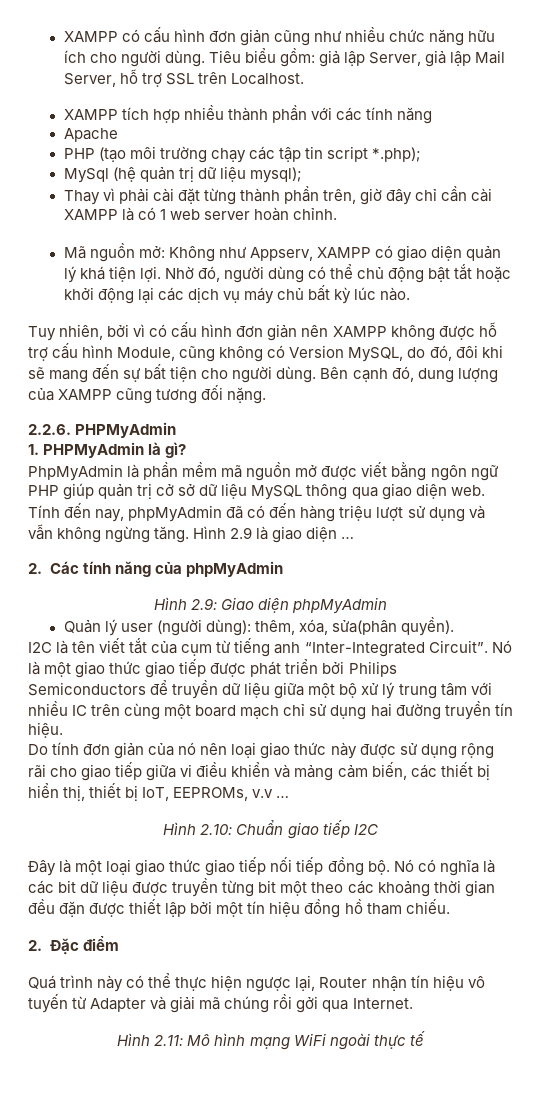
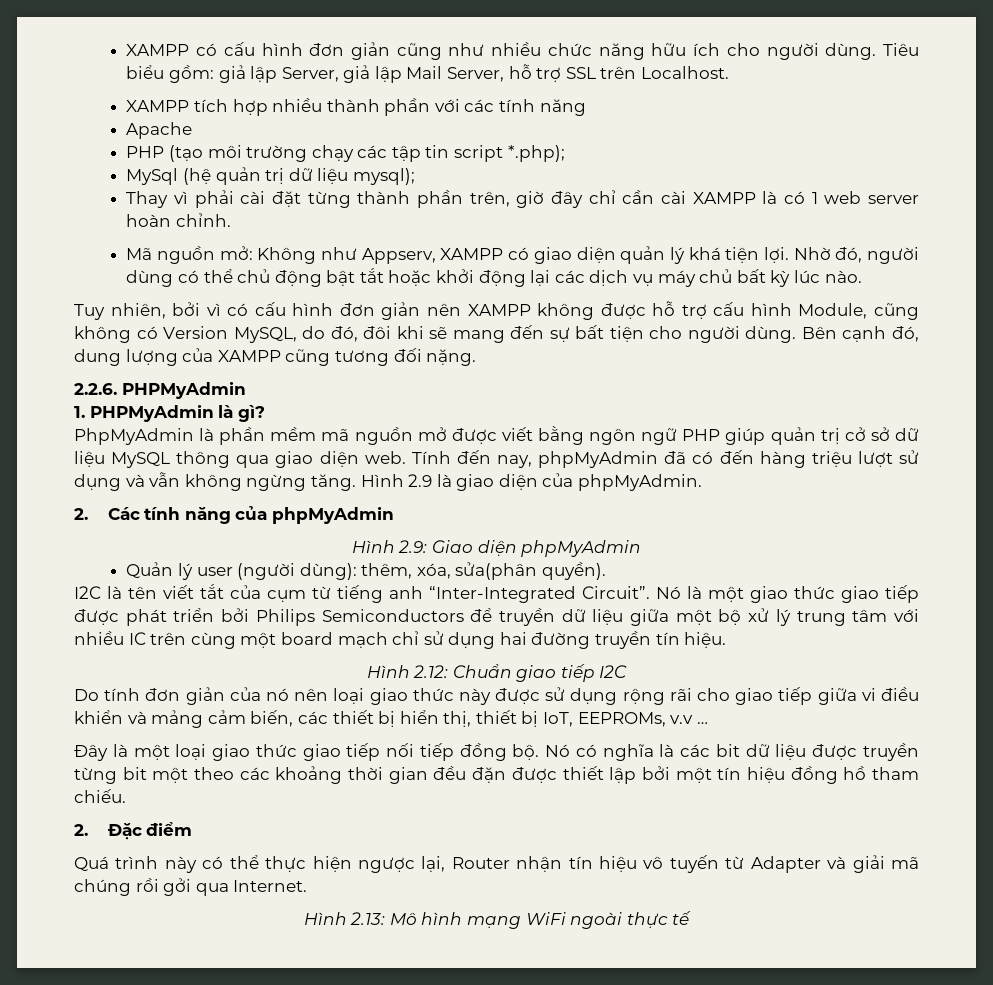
[341,537,355,539] … -> [542,473,703,491] của phpMyAdmin.
(63, 730) none -> [366,664,628,682] // Hình 2.12: Chuẩn giao tiếp I2C
[163,820,378,839] // Hình 2.10: Chuẩn giao tiếp I2C -> (708, 723) none
[154,1035,184,1046] 2.11: -> [350,912,386,925] 2.13:

